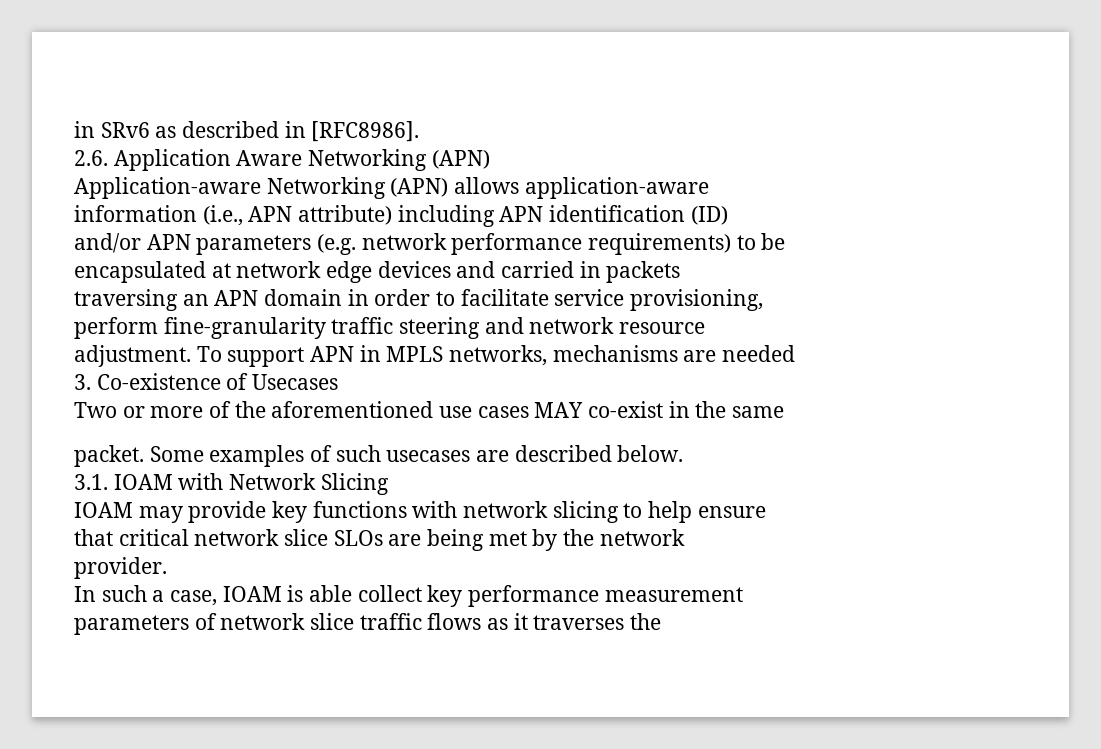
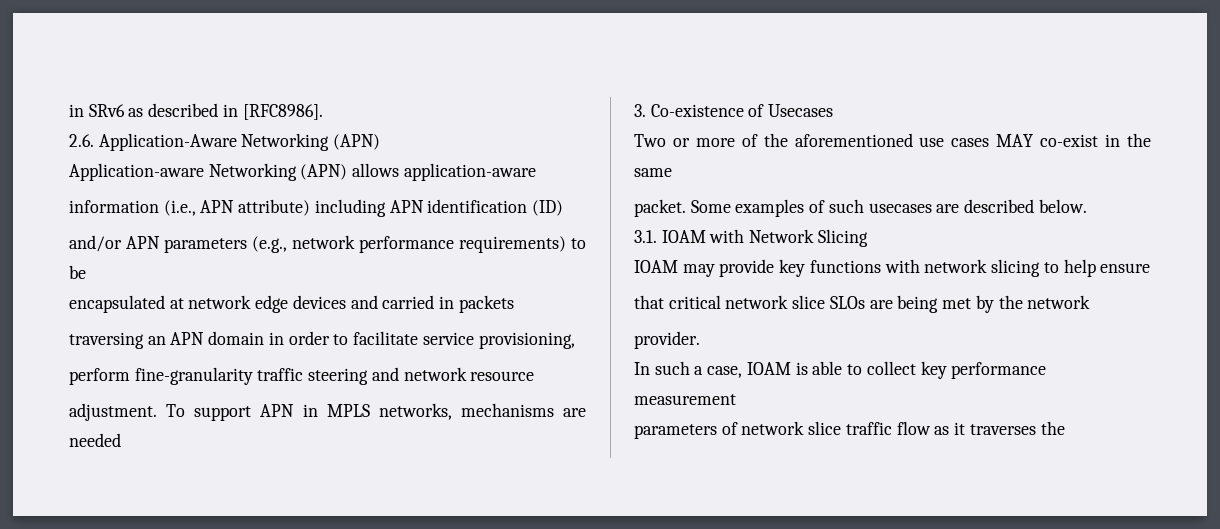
[113,149,303,171] Application Aware -> [98,133,237,151] Application-Aware
[317,234,357,255] (e.g. -> [252,236,287,253] (e.g.,
(353, 593) none -> [847,364,863,375] to
[427,613,482,630] flows -> [896,421,931,435] flow

